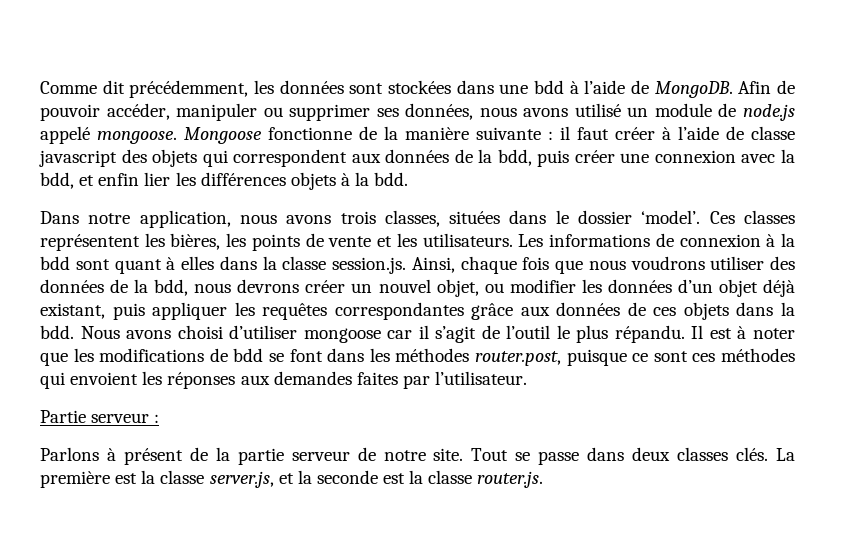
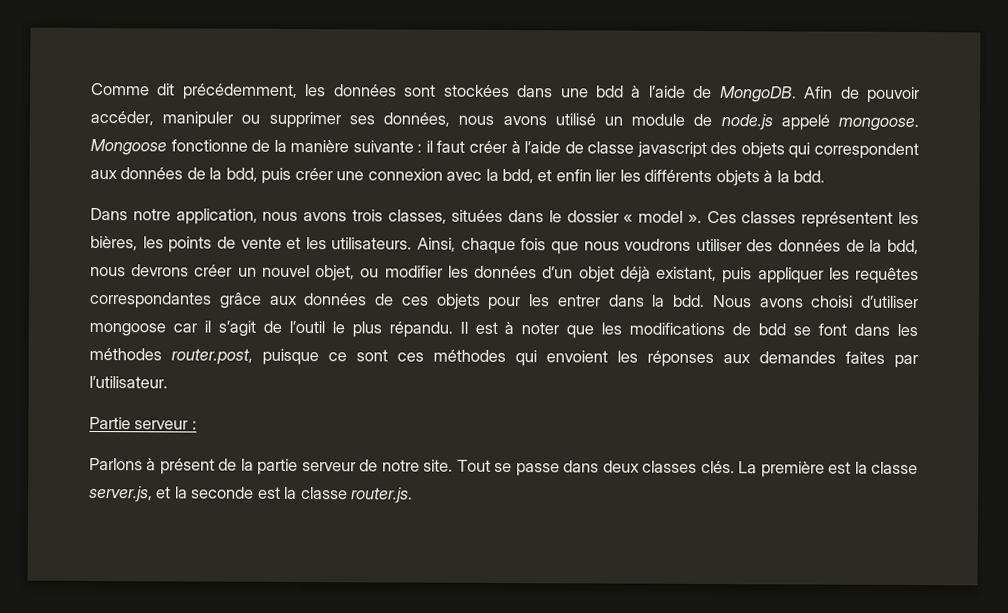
[200,172,286,186] différences -> [644,169,713,183] différents
[641,210,701,224] ‘model’. -> [623,210,702,223] « model ».
[518,233,796,247] [40,256,406,274] Les informations de connexion à la bdd sont quant à elles dans la classe session.js. -> (413, 243) none
(729, 311) none -> [487,294,601,311] pour les entrer

